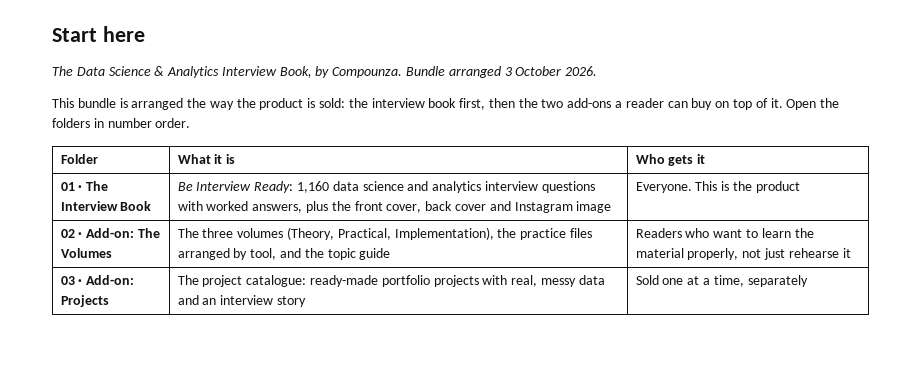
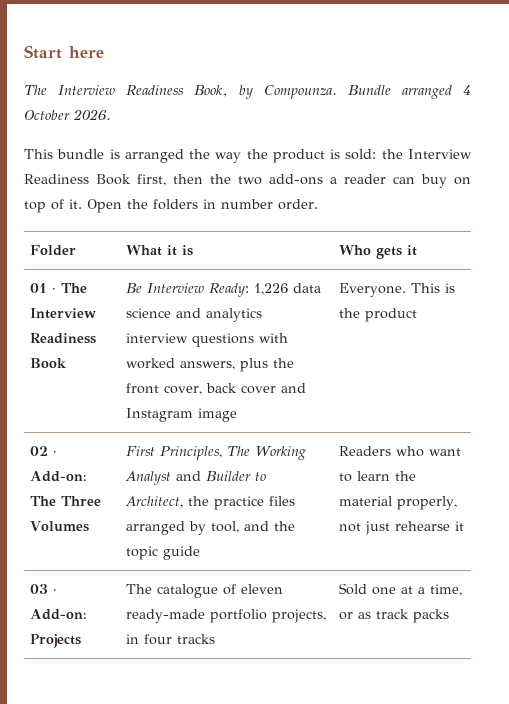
[76,66,277,78] Data Science & Analytics Interview -> [58,85,185,96] Interview Readiness
[504,67,513,76] 3 -> [463,85,471,95] 4
[371,98,457,108] interview book -> [407,149,472,159] [24,174,131,185] Interview Readiness Book
(118, 206) none -> [30,333,97,344] Readiness
[297,181,330,193] 1,160 -> [254,283,289,295] 1,226
(161, 233) none -> [61,496,102,506] Three
[177,227,494,240] The three volumes (Theory, Practical, Implementation), -> [126,446,307,460] [125,471,267,485] [125,496,184,508] First Principles, The Working Analyst and Builder to Architect,
[202,275,605,287] [177,295,307,307] project catalogue: ready-made portfolio projects with real, messy data and an interview story -> [157,584,284,598] [126,609,327,623] [126,634,216,645] catalogue of eleven ready-made portfolio projects, in four tracks
[747,275,808,287] separately -> [339,609,450,623] or as track packs

